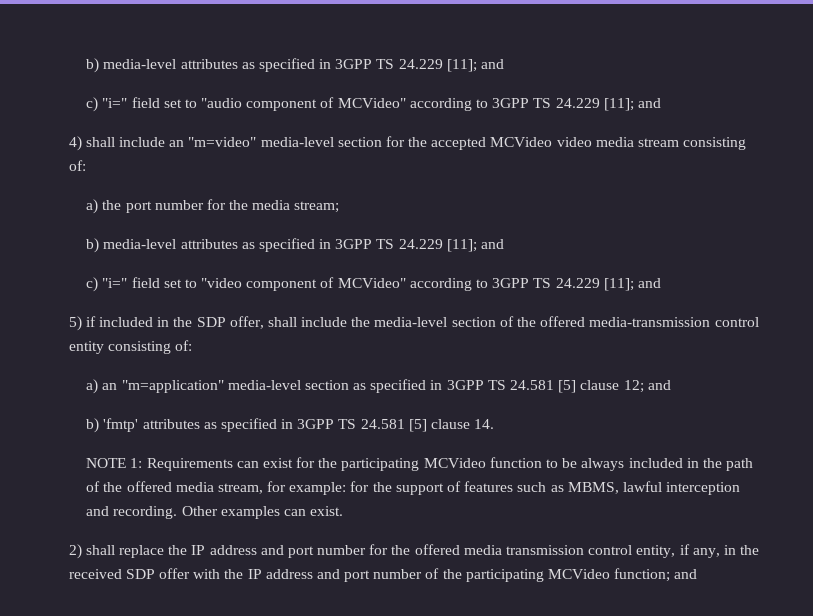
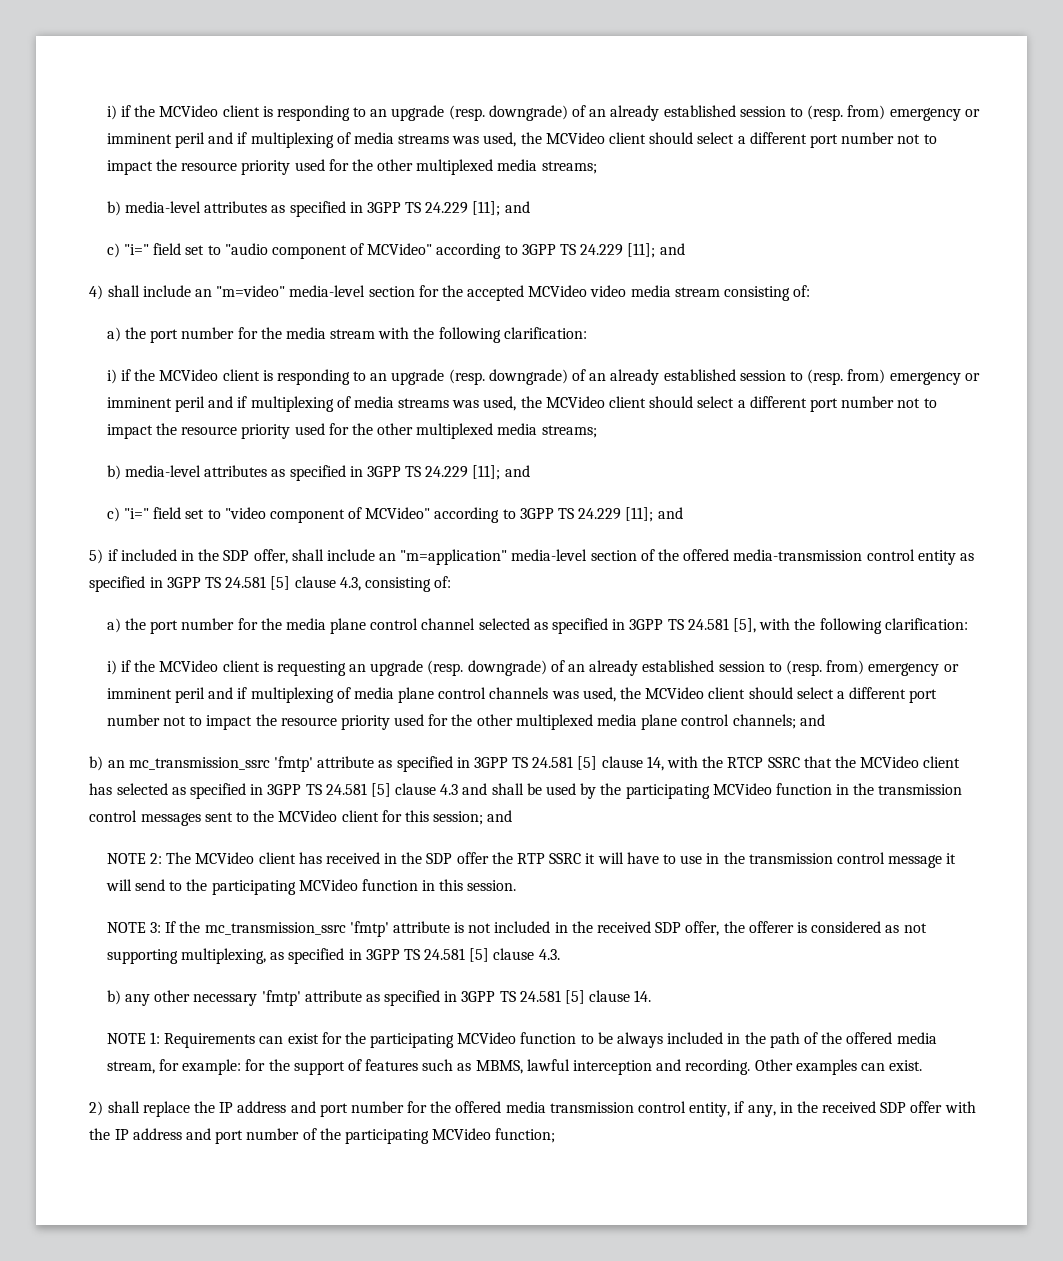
(86, 65) none -> [106,105,980,121] [106,132,937,148] [106,159,597,175] i) if the MCVideo client is responding to an upgrade (resp. downgrade) of an already established session to (resp. from) emergency or imminent peril and if multiplexing of media streams was used, the MCVideo client should select a different port number not to impact the resource priority used for the other multiplexed media streams; //
[294,201,340,213] stream; -> [330,327,587,343] [106,369,980,385] [106,396,937,412] [106,423,597,439] stream with the following clarification: // i) if the MCVideo client is responding to an upgrade (resp. downgrade) of an already established session to (resp. from) emergency or imminent peril and if multiplexing of media streams was used, the MCVideo client should select a different port number not to impact the resource priority used for the other multiplexed media streams;
[351,317,371,327] the -> [379,549,508,565] an "m=application"
[107,340,192,354] [86,379,671,394] [86,418,200,433] consisting of: // a) an "m=application" media-level section as specified in 3GPP TS 24.581 [5] clause 12; and // b) 'fmtp' attributes -> [959,553,974,561] [89,576,452,592] [106,618,968,634] [106,660,959,676] [106,687,938,703] [106,714,825,730] [89,756,961,772] [89,783,963,799] [89,810,513,826] [106,852,957,868] [105,879,517,895] [106,921,927,937] [106,948,560,964] [106,990,362,1006] as specified in 3GPP TS 24.581 [5] clause 4.3, consisting of: // a) the port number for the media plane control channel selected as specified in 3GPP TS 24.581 [5], with the following clarification: // i) if the MCVideo client is requesting an upgrade (resp. downgrade) of an already established session to (resp. from) emergency or imminent peril and if multiplexing of media plane control channels was used, the MCVideo client should select a different port number not to impact the resource priority used for the other multiplexed media plane control channels; and // b) an mc_transmission_ssrc 'fmtp' attribute as specified in 3GPP TS 24.581 [5] clause 14, with the RTCP SSRC that the MCVideo client has selected as specified in 3GPP TS 24.581 [5] clause 4.3 and shall be used by the participating MCVideo function in the transmission control messages sent to the MCVideo client for this session; and // NOTE 2: The MCVideo client has received in the SDP offer the RTP SSRC it will have to use in the transmission control message it will send to the participating MCVideo function in this session. // NOTE 3: If the mc_transmission_ssrc 'fmtp' attribute is not included in the received SDP offer, the offerer is considered as not supporting multiplexing, as specified in 3GPP TS 24.581 [5] clause 4.3. // b) any other necessary 'fmtp' attribute
[674,569,698,579] and -> (556, 1135) none

